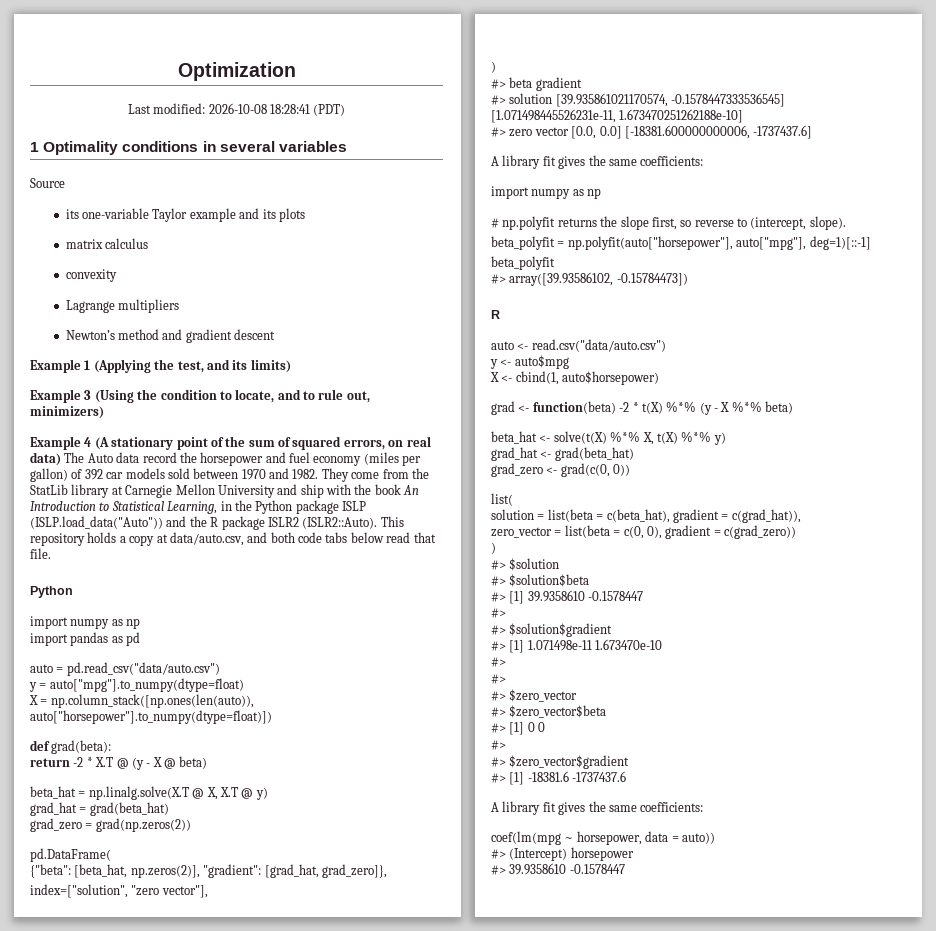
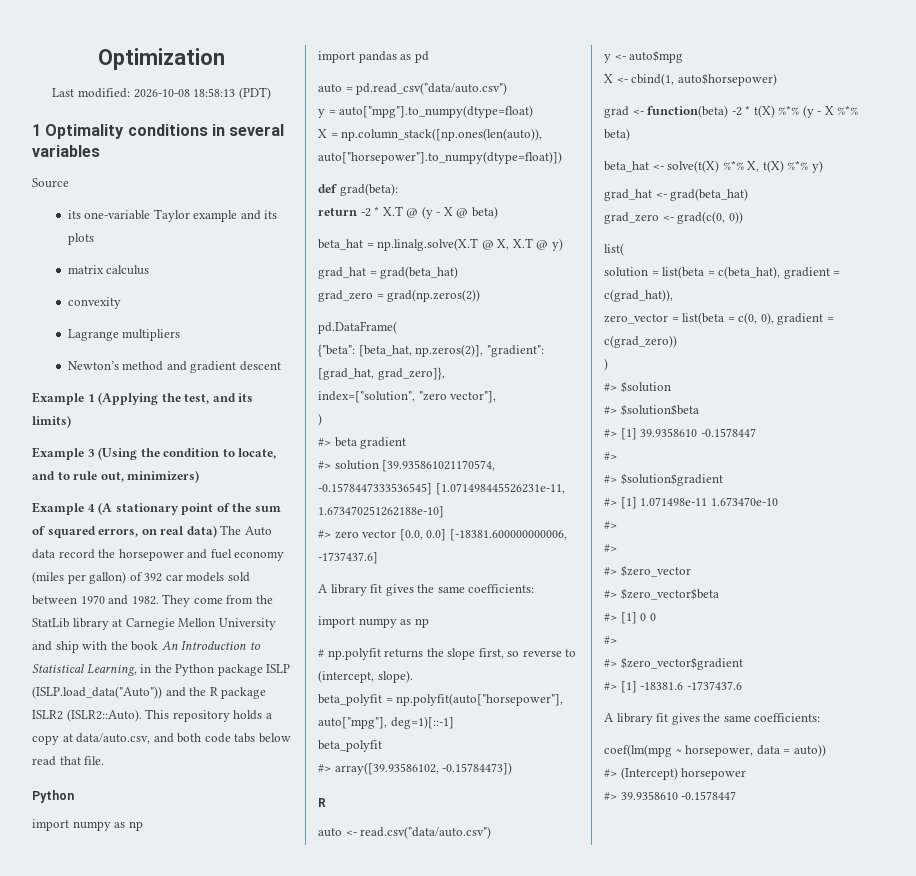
[269,104,310,114] 18:28:41 -> [193,88,236,97] 18:58:13

